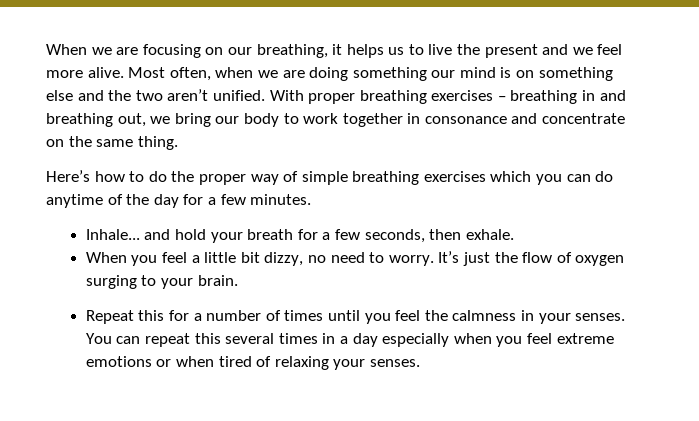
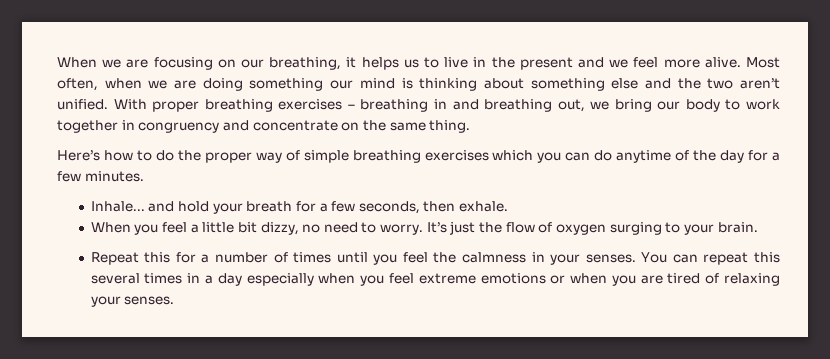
(453, 49) none -> [473,57,487,67] in
[516,70,535,78] on -> [419,78,524,91] thinking about
[424,116,507,124] consonance -> [138,122,220,133] congruency
(215, 361) none -> [611,275,663,286] you are

